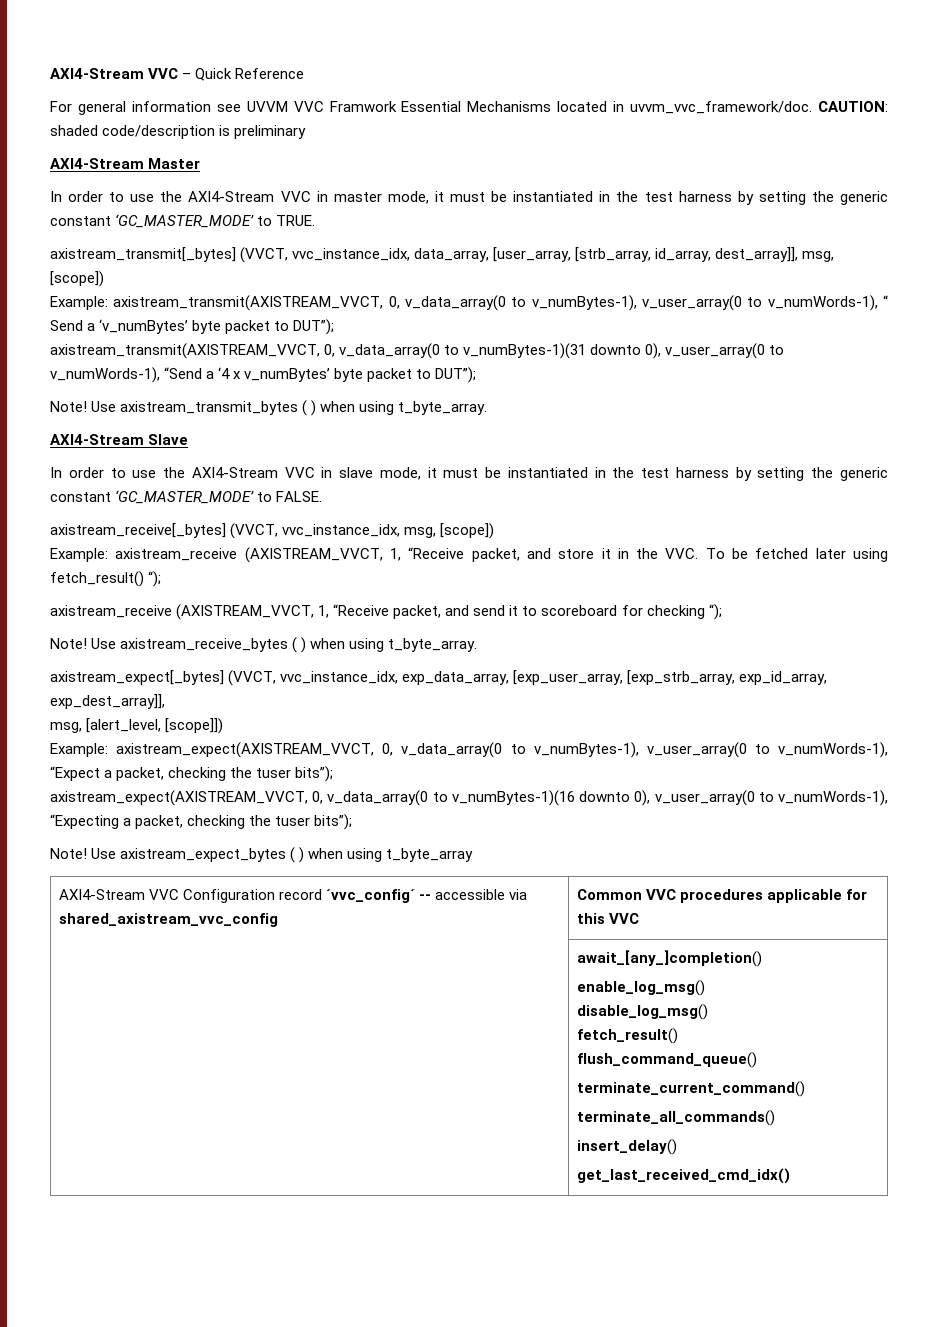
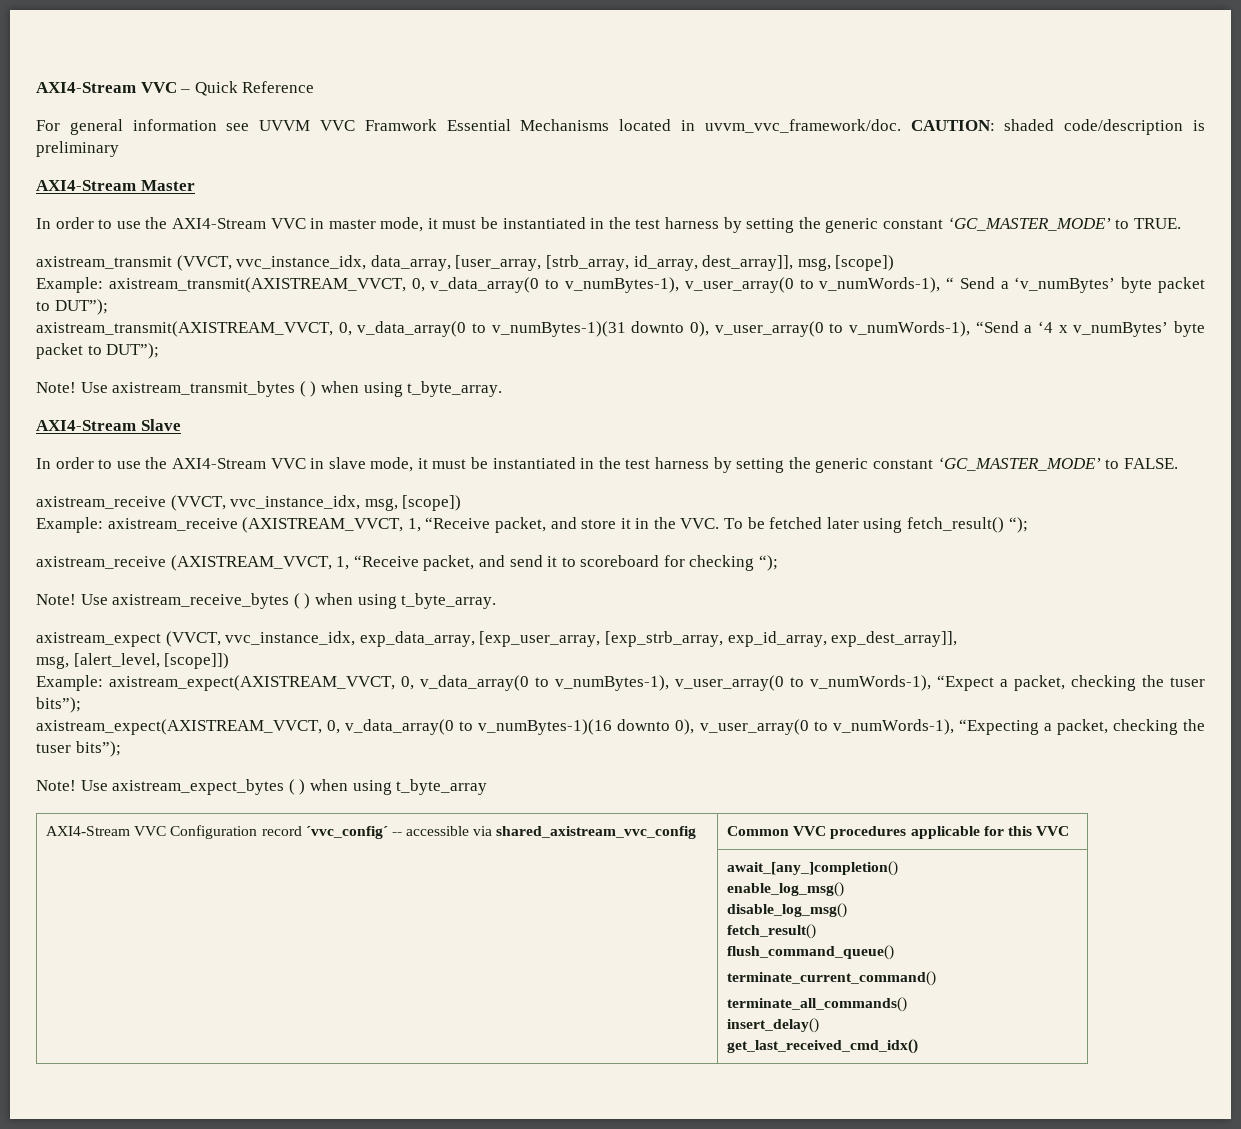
[50,247,236,262] axistream_transmit[_bytes] -> [36,256,172,269] axistream_transmit
[50,523,226,538] axistream_receive[_bytes] -> [36,496,166,509] axistream_receive
[50,670,224,685] axistream_expect[_bytes] -> [36,632,161,647] axistream_expect

